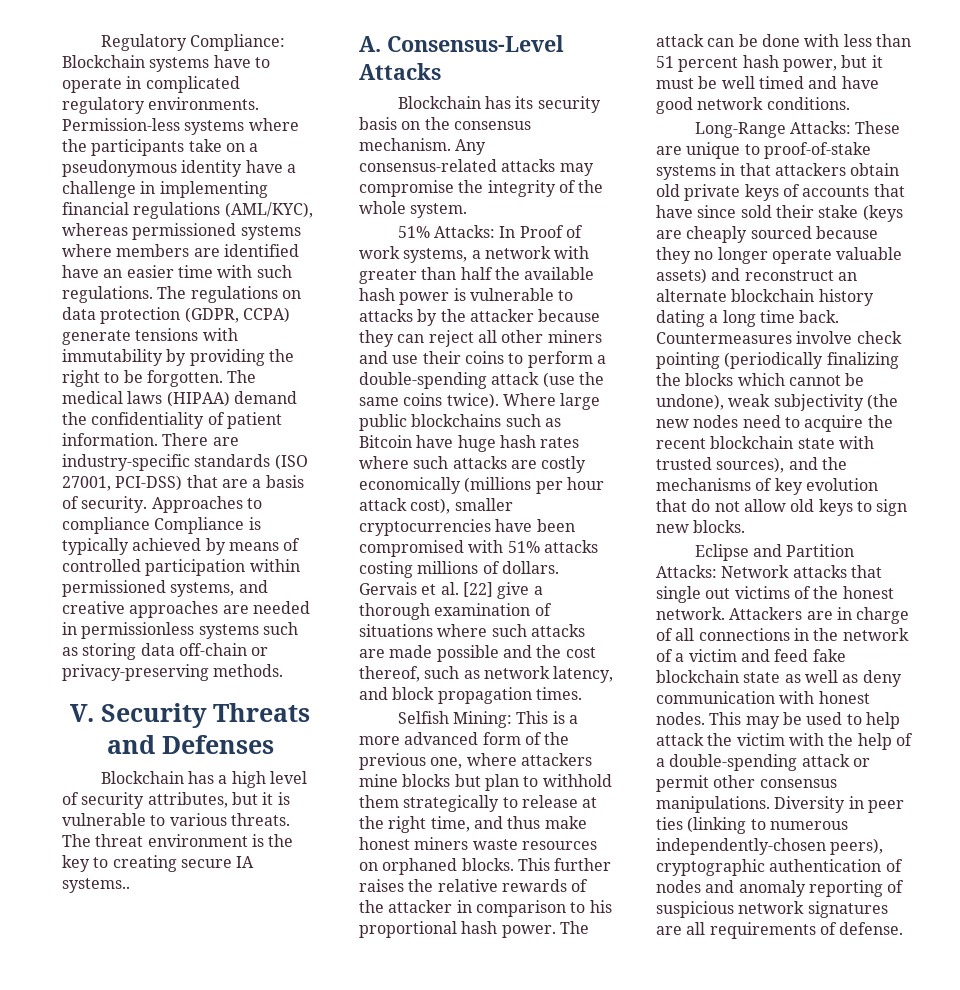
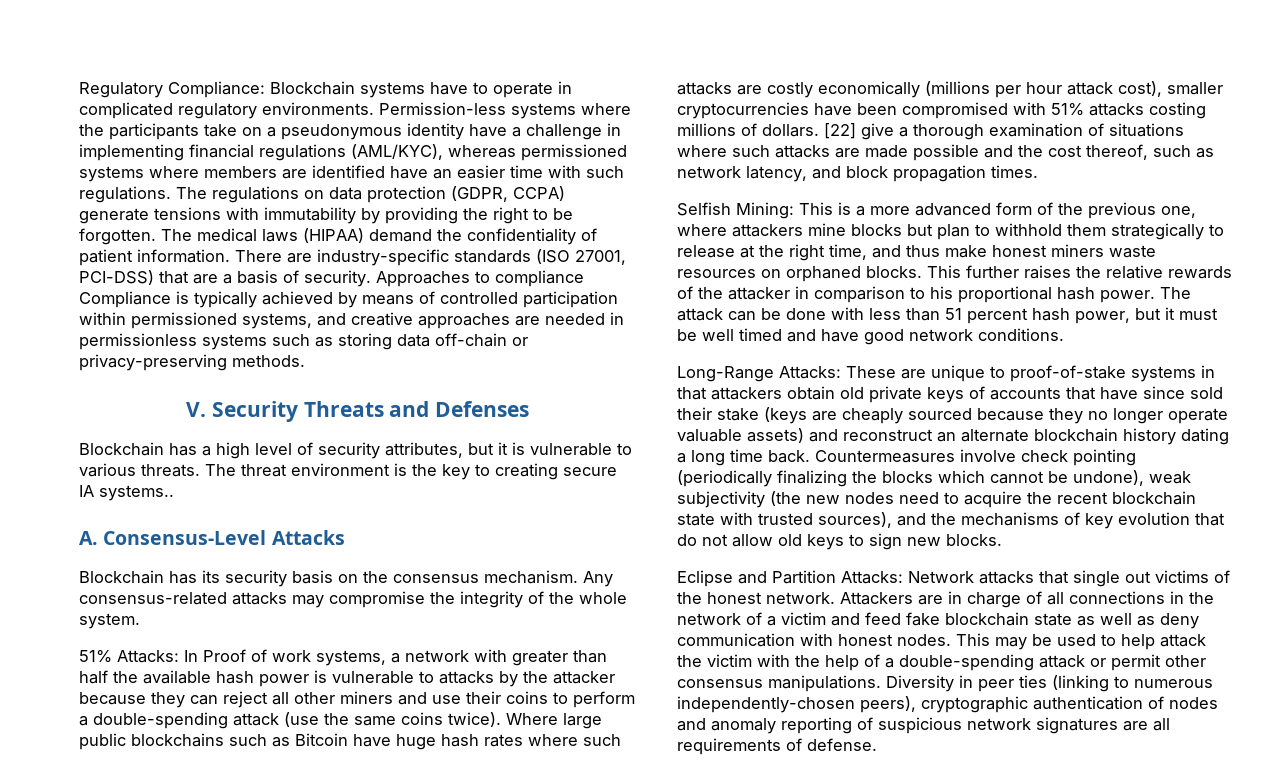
[359,582,459,595] Gervais et al. -> (819, 130) none

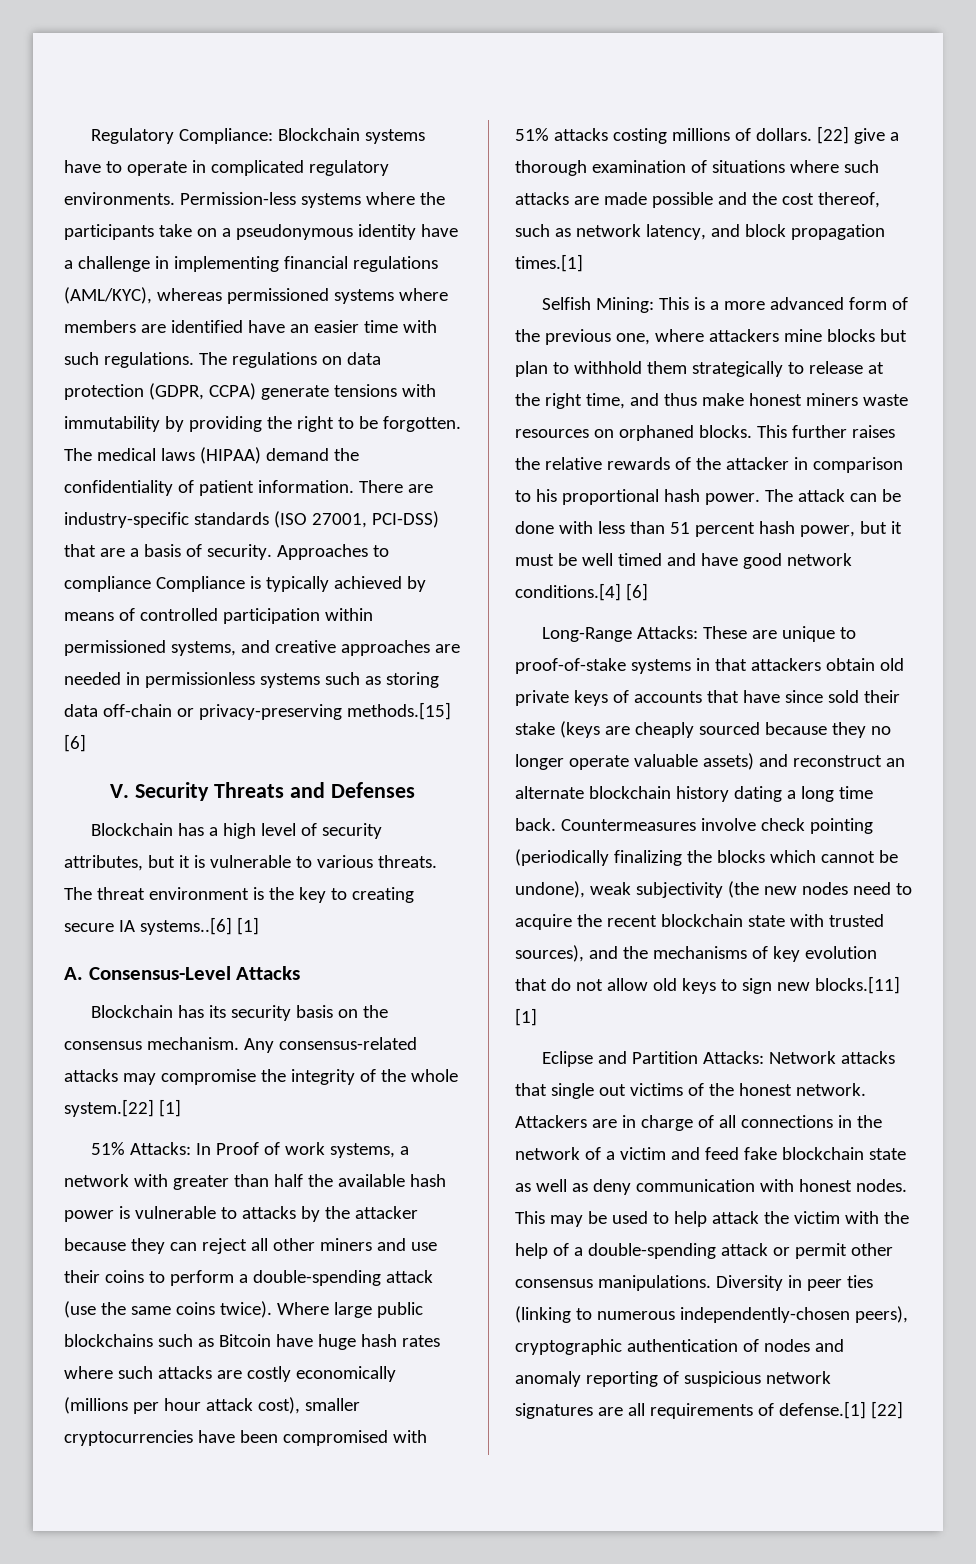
[232,355,305,367] methods. -> [346,702,451,720] [64,734,86,752] methods.[15] [6]
[99,485,174,501] systems.. -> [139,917,259,935] systems..[6] [1]
[79,613,140,629] system. -> [64,1099,181,1117] system.[22] [1]
[991,165,1038,178] times. -> [515,254,583,272] times.[1]
[978,328,1064,341] conditions. -> [515,583,648,601] conditions.[4] [6]
[946,534,1002,546] blocks. -> [814,976,900,994] [515,1008,537,1026] blocks.[11] [1]
[807,738,877,751] defense. -> [778,1401,903,1419] defense.[1] [22]

